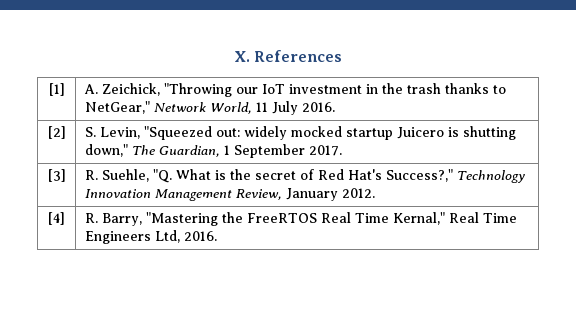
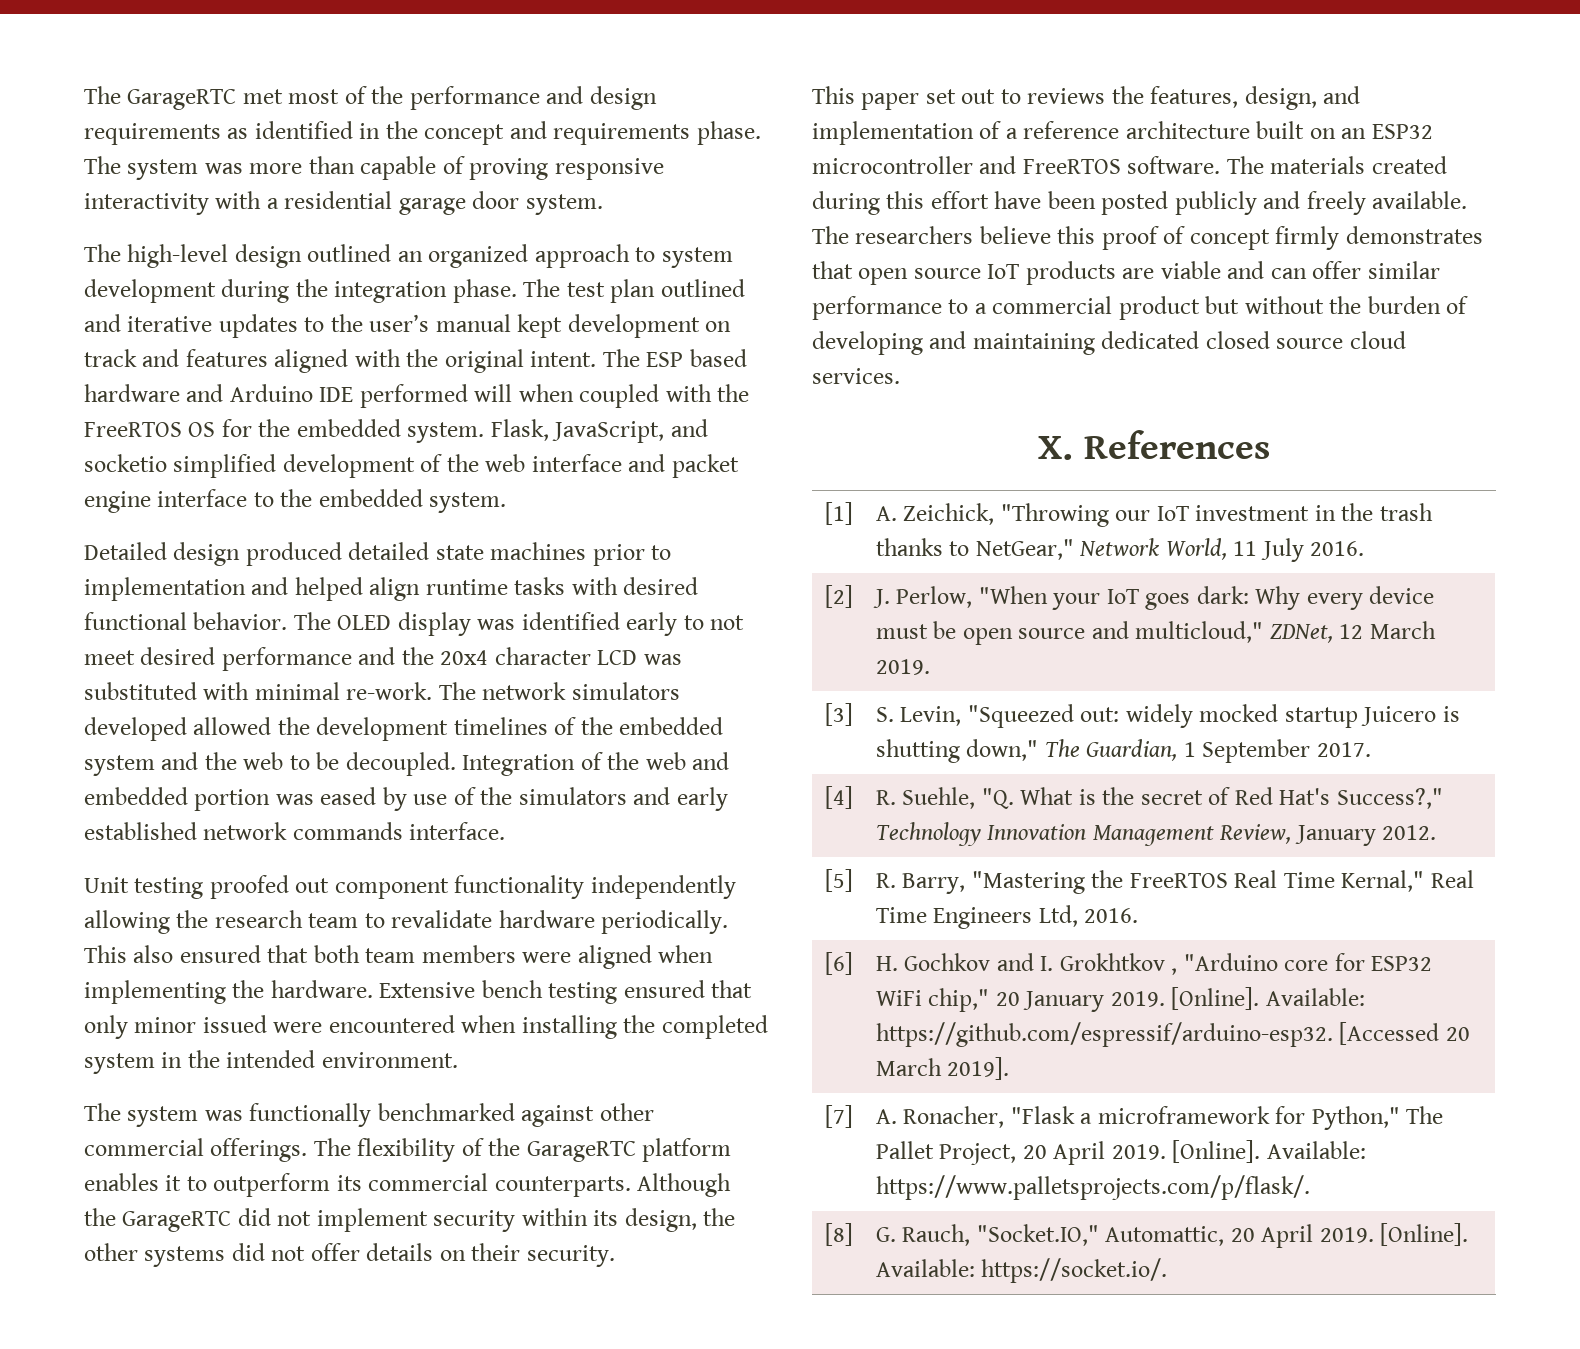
(233, 56) none -> [84,86,657,110] [84,121,761,145] [84,156,664,180] [84,191,603,215] [84,244,733,268] [84,279,745,303] [84,314,732,338] [84,349,747,373] [84,384,750,408] [84,419,708,443] [84,454,739,478] [84,489,507,513] [84,542,672,566] [84,577,699,601] [84,612,745,636] [84,647,682,671] [84,682,680,700] [84,717,724,741] [84,752,730,776] [84,787,728,811] [84,822,506,840] [84,875,736,899] [84,910,729,934] [84,945,714,969] [84,980,753,1004] [84,1015,768,1039] [84,1050,458,1074] [84,1103,654,1127] [84,1138,732,1162] [84,1173,732,1197] [84,1208,736,1232] [84,1243,615,1267] [812,86,1361,110] [812,121,1433,145] [812,156,1447,174] [812,191,1468,215] [812,226,1483,250] [812,261,1440,285] [812,296,1469,320] [812,331,1406,355] [812,368,900,384] The GarageRTC met most of the performance and design requirements as identified in the concept and requirements phase. The system was more than capable of proving responsive interactivity with a residential garage door system. // The high-level design outlined an organized approach to system development during the integration phase. The test plan outlined and iterative updates to the user’s manual kept development on track and features aligned with the original intent. The ESP based hardware and Arduino IDE performed will when coupled with the FreeRTOS OS for the embedded system. Flask, JavaScript, and socketio simplified development of the web interface and packet engine interface to the embedded system. // Detailed design produced detailed state machines prior to implementation and helped align runtime tasks with desired functional behavior. The OLED display was identified early to not meet desired performance and the 20x4 character LCD was substituted with minimal re-work. The network simulators developed allowed the development timelines of the embedded system and the web to be decoupled. Integration of the web and embedded portion was eased by use of the simulators and early established network commands interface. // Unit testing proofed out component functionality independently allowing the research team to revalidate hardware periodically. This also ensured that both team members were aligned when implementing the hardware. Extensive bench testing ensured that only minor issued were encountered when installing the completed system in the intended environment. // The system was functionally benchmarked against other commercial offerings. The flexibility of the GarageRTC platform enables it to outperform its commercial counterparts. Although the GarageRTC did not implement security within its design, the other systems did not offer details on their security. // This paper set out to reviews the features, design, and implementation of a reference architecture built on an ESP32 microcontroller and FreeRTOS software. The materials created during this effort have been posted publicly and freely available. The researchers believe this proof of concept firmly demonstrates that open source IoT products are viable and can offer similar performance to a commercial product but without the burden of developing and maintaining dedicated closed source cloud services. //
(66, 132) none -> [872,586,1435,610] [875,621,1436,645] [875,659,930,675] [824,703,853,726] | J. Perlow, "When your IoT goes dark: Why every device must be open source and multicloud," ZDNet, 12 March 2019. // [3]
[47,169,66,182] [3] -> [824,786,853,809] [4]
[48,212,65,225] [4] -> [824,869,853,892] [5]
(217, 236) none -> [824,952,853,975] [875,953,1433,975] [875,987,1365,1012] [875,1022,1470,1047] [875,1057,1010,1080] [824,1105,853,1128] [875,1106,1444,1130] [875,1140,1366,1165] [875,1175,1310,1200] [824,1223,853,1246] [875,1223,1469,1248] [875,1258,1168,1283] // [6] | H. Gochkov and I. Grokhtkov , "Arduino core for ESP32 WiFi chip," 20 January 2019. [Online]. Available: https://github.com/espressif/arduino-esp32. [Accessed 20 March 2019]. // [7] | A. Ronacher, "Flask a microframework for Python," The Pallet Project, 20 April 2019. [Online]. Available: https://www.palletsprojects.com/p/flask/. // [8] | G. Rauch, "Socket.IO," Automattic, 20 April 2019. [Online]. Available: https://socket.io/.

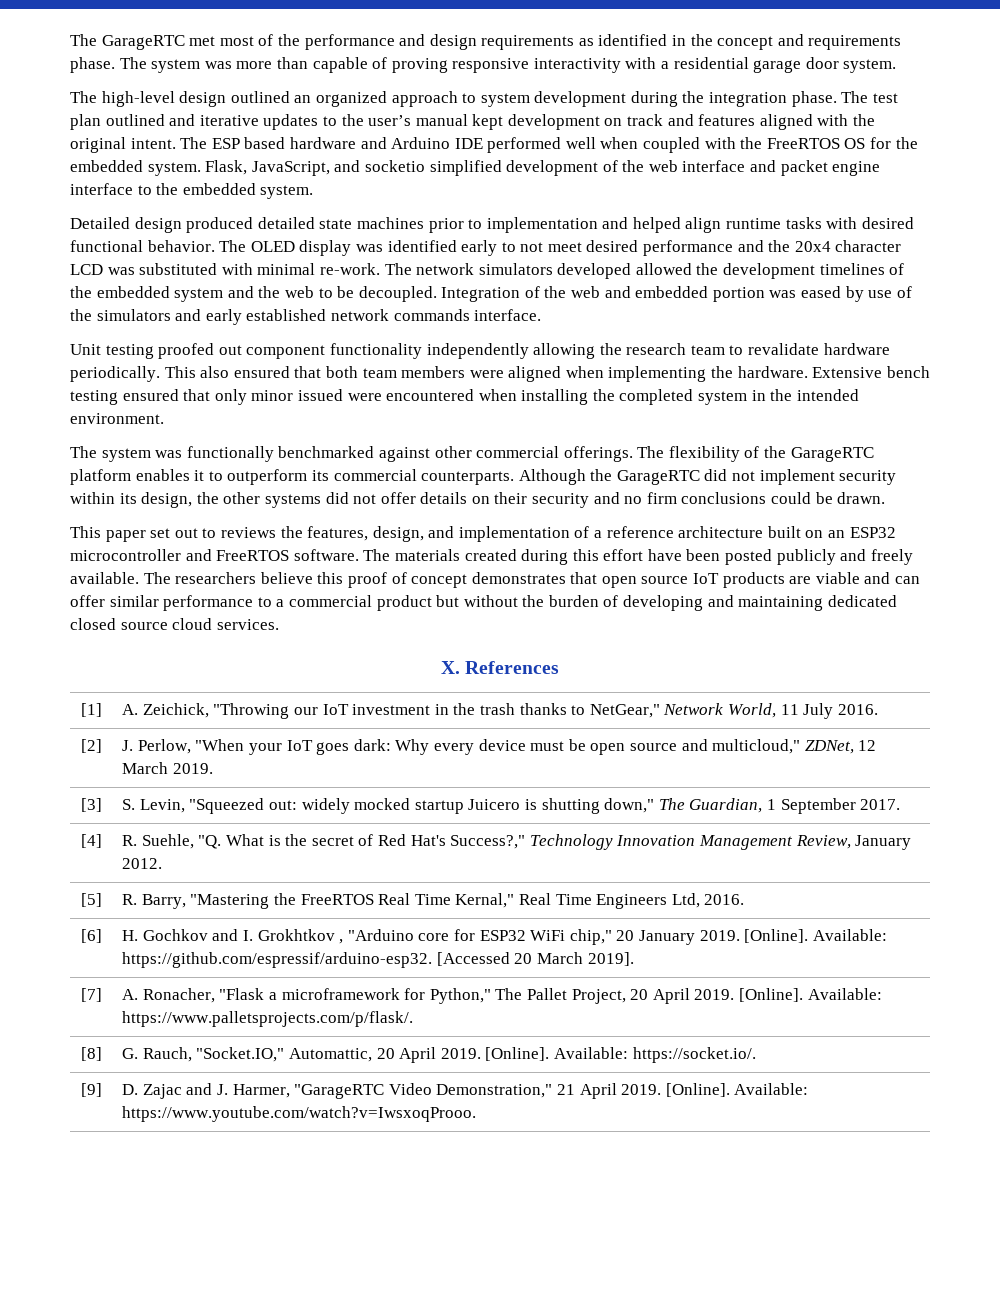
[474,384,513,402] will -> [565,137,596,149] well
[526,1245,615,1267] security. -> [532,492,886,508] security and no firm conclusions could be drawn.
[1275,226,1340,250] firmly -> (468, 581) none
(1168, 1270) none -> [81,1083,102,1097] [122,1083,809,1099] [122,1106,477,1122] // [9] | D. Zajac and J. Harmer, "GarageRTC Video Demonstration," 21 April 2019. [Online]. Available: https://www.youtube.com/watch?v=IwsxoqProoo.

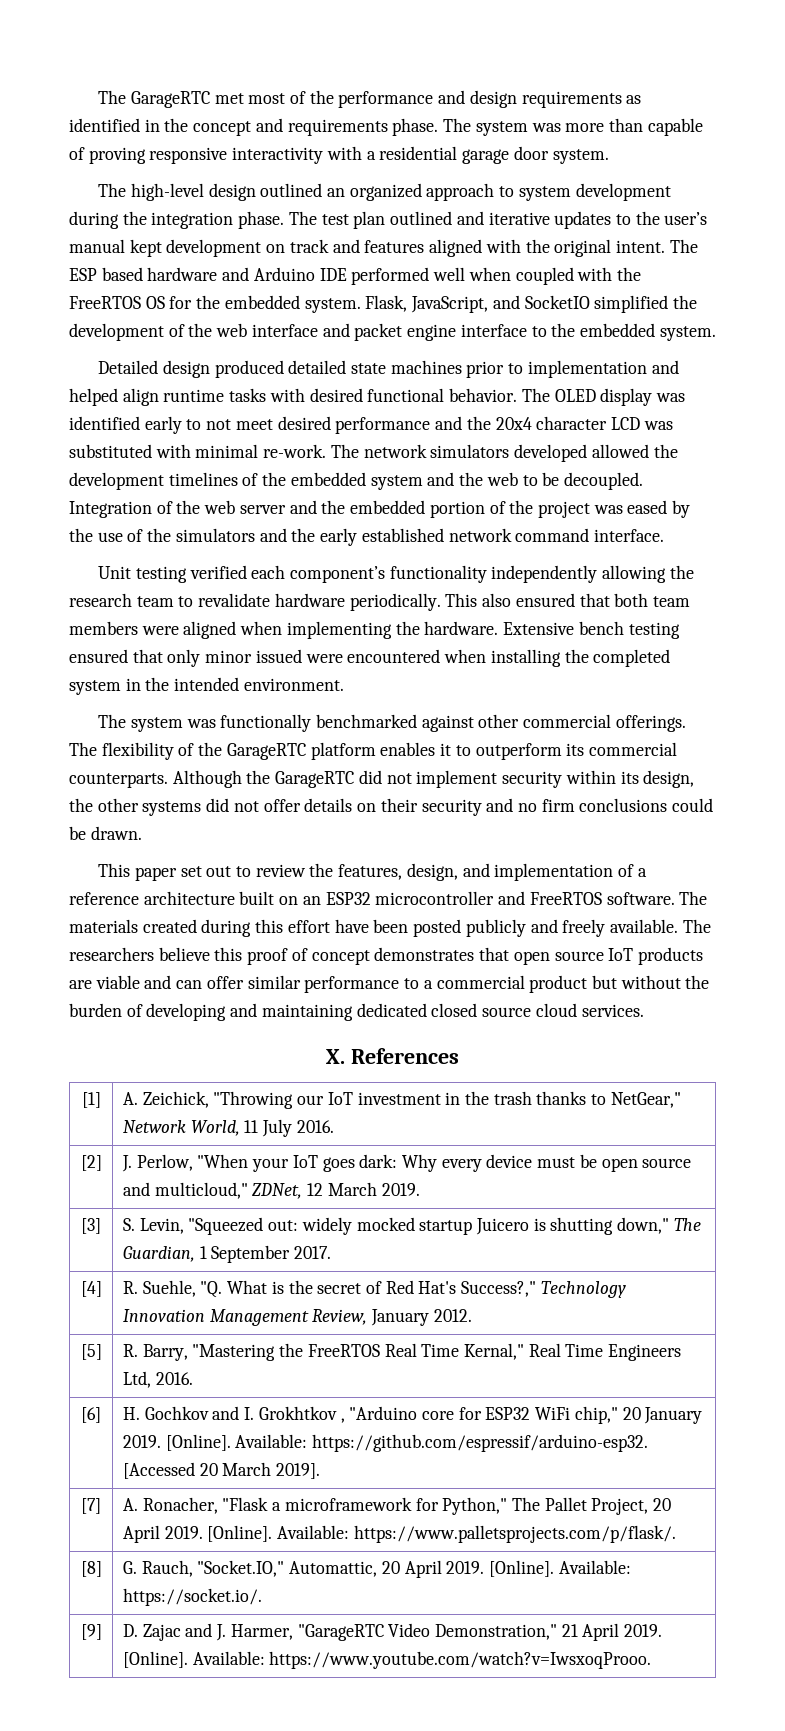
[364,160,502,176] socketio simplified -> [524,295,697,313] SocketIO simplified the
[604,286,765,302] and embedded portion -> [239,500,590,518] server and the embedded portion of the project
(864, 294) none -> [69,528,93,542] the
(202, 315) none -> [291,528,316,542] the
[393,309,470,321] commands -> [515,528,590,542] command
[158,343,326,359] proofed out component -> [189,565,386,583] verified each component’s
[220,527,276,538] reviews -> [255,864,306,877] review

